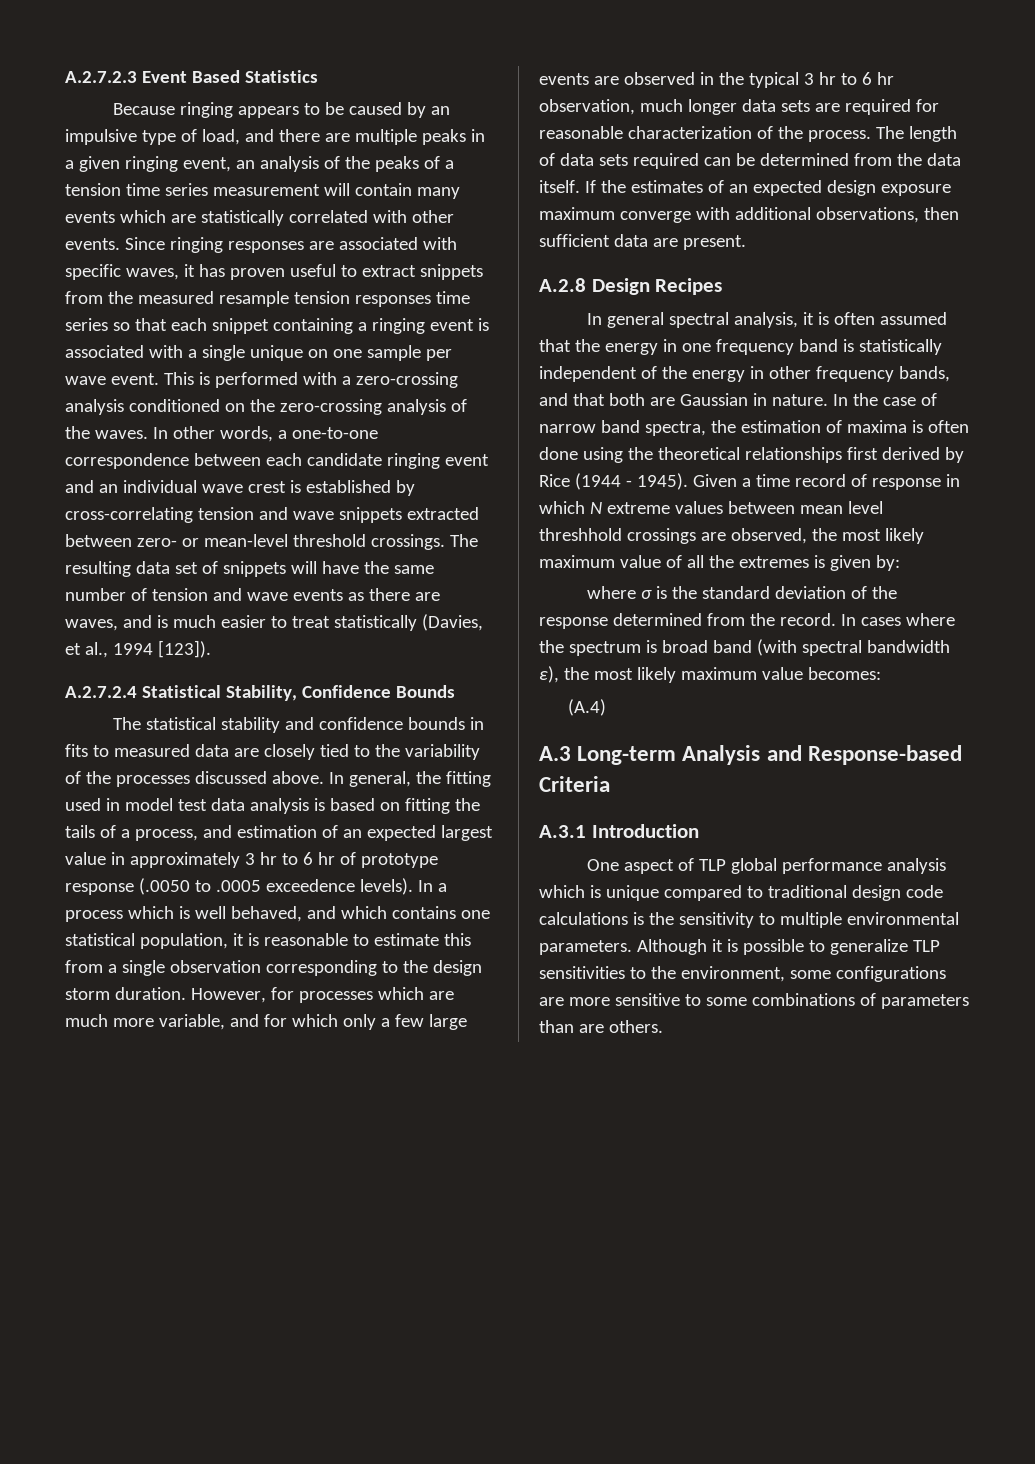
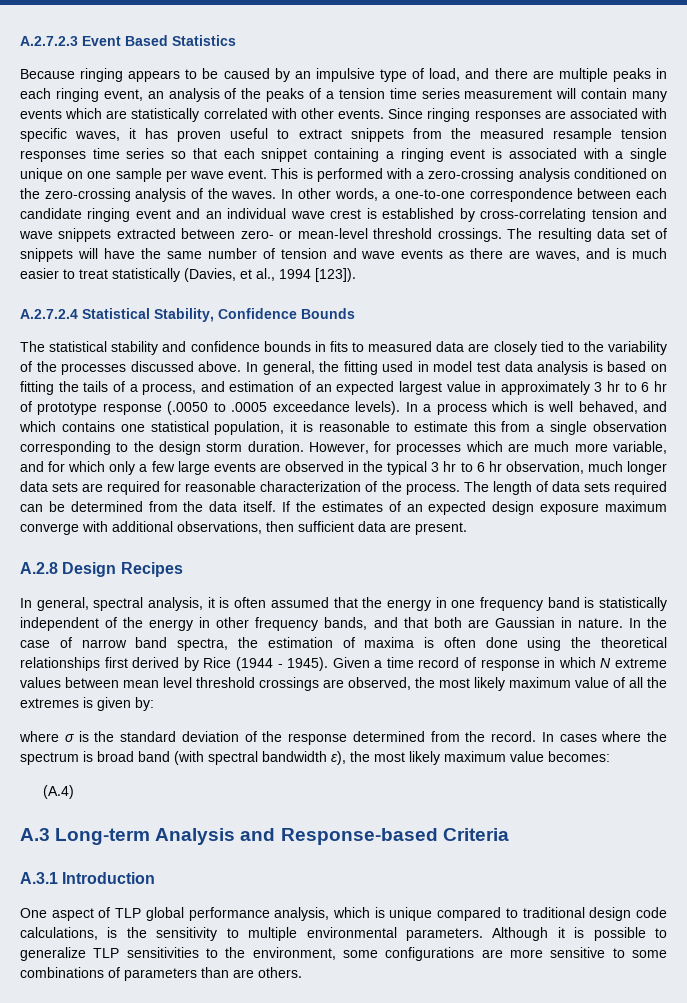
[65,156,120,172] a given -> [20,88,51,99] each
[265,879,355,892] exceedence -> [272,401,350,412] exceedance
[607,312,665,328] general -> [36,597,89,611] general,
[539,528,622,541] threshhold -> [196,677,255,688] threshold
[887,858,947,874] analysis -> [274,907,330,921] analysis,
[539,912,628,925] calculations -> [20,927,98,940] calculations,

